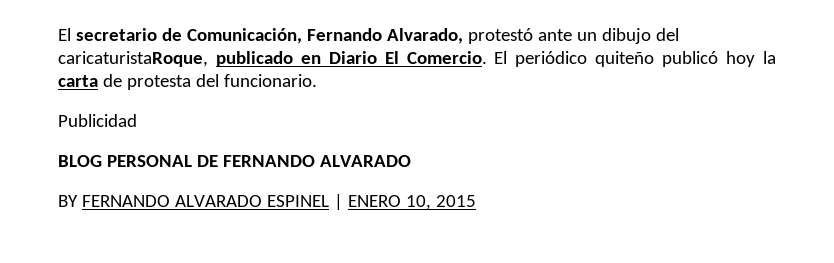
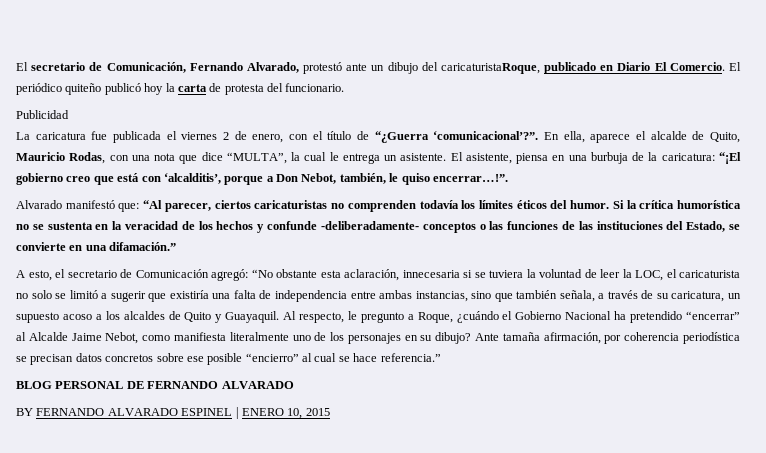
(137, 120) none -> [16,131,740,143] [16,152,741,164] [16,173,508,185] [16,200,741,212] [16,221,741,233] [16,242,177,251] [16,269,740,281] [16,290,741,302] [16,311,741,323] [16,332,740,344] [16,353,441,365] // La caricatura fue publicada el viernes 2 de enero, con el título de “¿Guerra ‘comunicacional’?”. En ella, aparece el alcalde de Quito, Mauricio Rodas, con una nota que dice “MULTA”, la cual le entrega un asistente. El asistente, piensa en una burbuja de la caricatura: “¡El gobierno creo que está con ‘alcalditis’, porque a Don Nebot, también, le quiso encerrar…!”. // Alvarado manifestó que: “Al parecer, ciertos caricaturistas no comprenden todavía los límites éticos del humor. Si la crítica humorística no se sustenta en la veracidad de los hechos y confunde -deliberadamente- conceptos o las funciones de las instituciones del Estado, se convierte en una difamación.” // A esto, el secretario de Comunicación agregó: “No obstante esta aclaración, innecesaria si se tuviera la voluntad de leer la LOC, el caricaturista no solo se limitó a sugerir que existiría una falta de independencia entre ambas instancias, sino que también señala, a través de su caricatura, un supuesto acoso a los alcaldes de Quito y Guayaquil. Al respecto, le pregunto a Roque, ¿cuándo el Gobierno Nacional ha pretendido “encerrar” al Alcalde Jaime Nebot, como manifiesta literalmente uno de los personajes en su dibujo? Ante tamaña afirmación, por coherencia periodística se precisan datos concretos sobre ese posible “encierro” al cual se hace referencia.”

